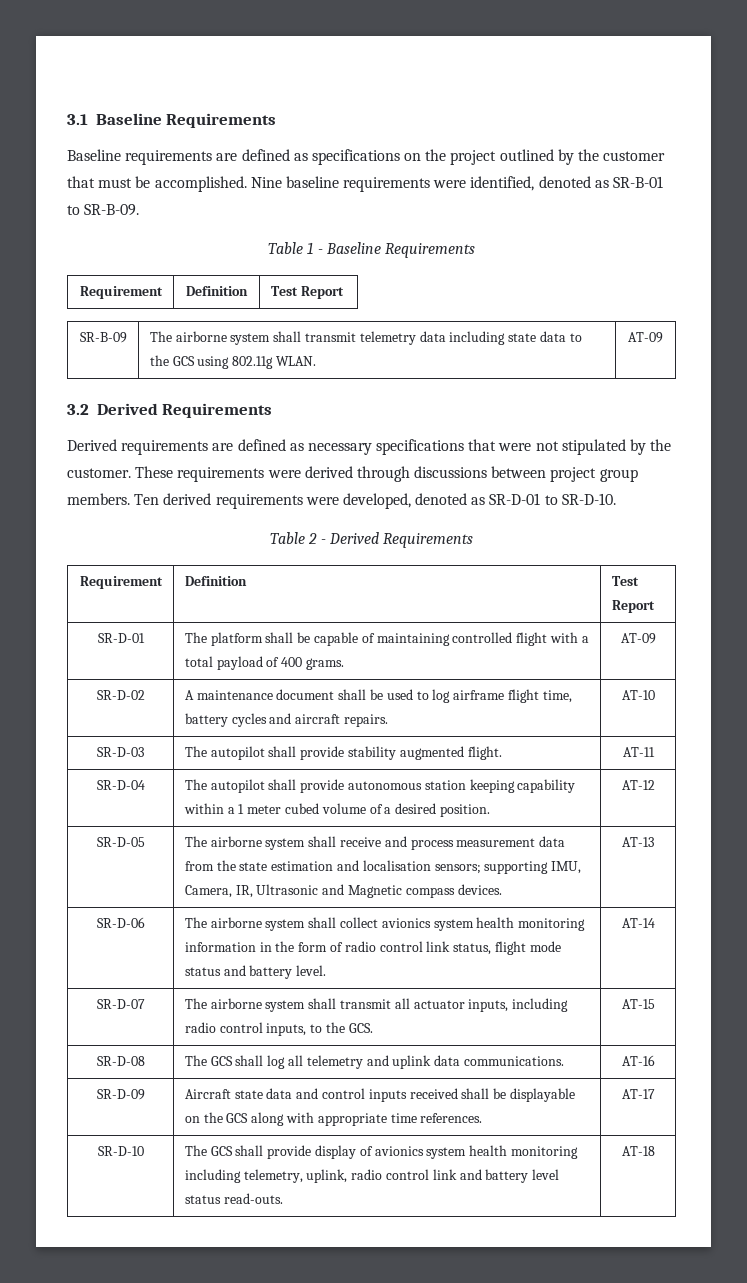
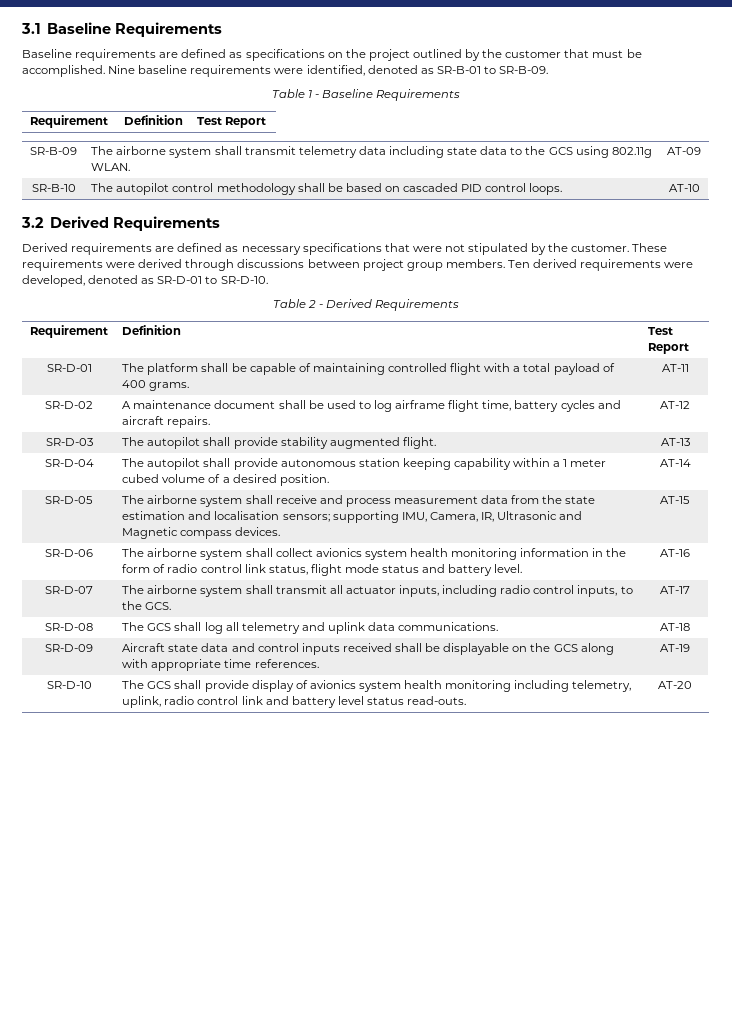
(663, 337) none -> [31,184,76,192] [91,183,563,195] [668,184,700,192] // SR-B-10 | The autopilot control methodology shall be based on cascaded PID control loops. | AT-10
[620,633,656,644] AT-09 -> [661,364,689,372] AT-11
[621,690,655,700] AT-10 -> [660,401,690,409] AT-12
[622,747,655,757] AT-11 -> [660,438,690,446] AT-13
[621,780,655,790] AT-12 -> [659,459,691,467] AT-14
[622,837,654,847] AT-13 -> [660,496,690,504] AT-15
[621,918,655,928] AT-14 -> [660,549,690,557] AT-16
[621,999,655,1009] AT-15 -> [660,586,690,594] AT-17
[621,1055,655,1066] AT-16 -> [660,623,690,631] AT-18
[621,1089,655,1099] AT-17 -> [660,644,690,652] AT-19
[621,1146,655,1156] AT-18 -> [658,681,692,689] AT-20

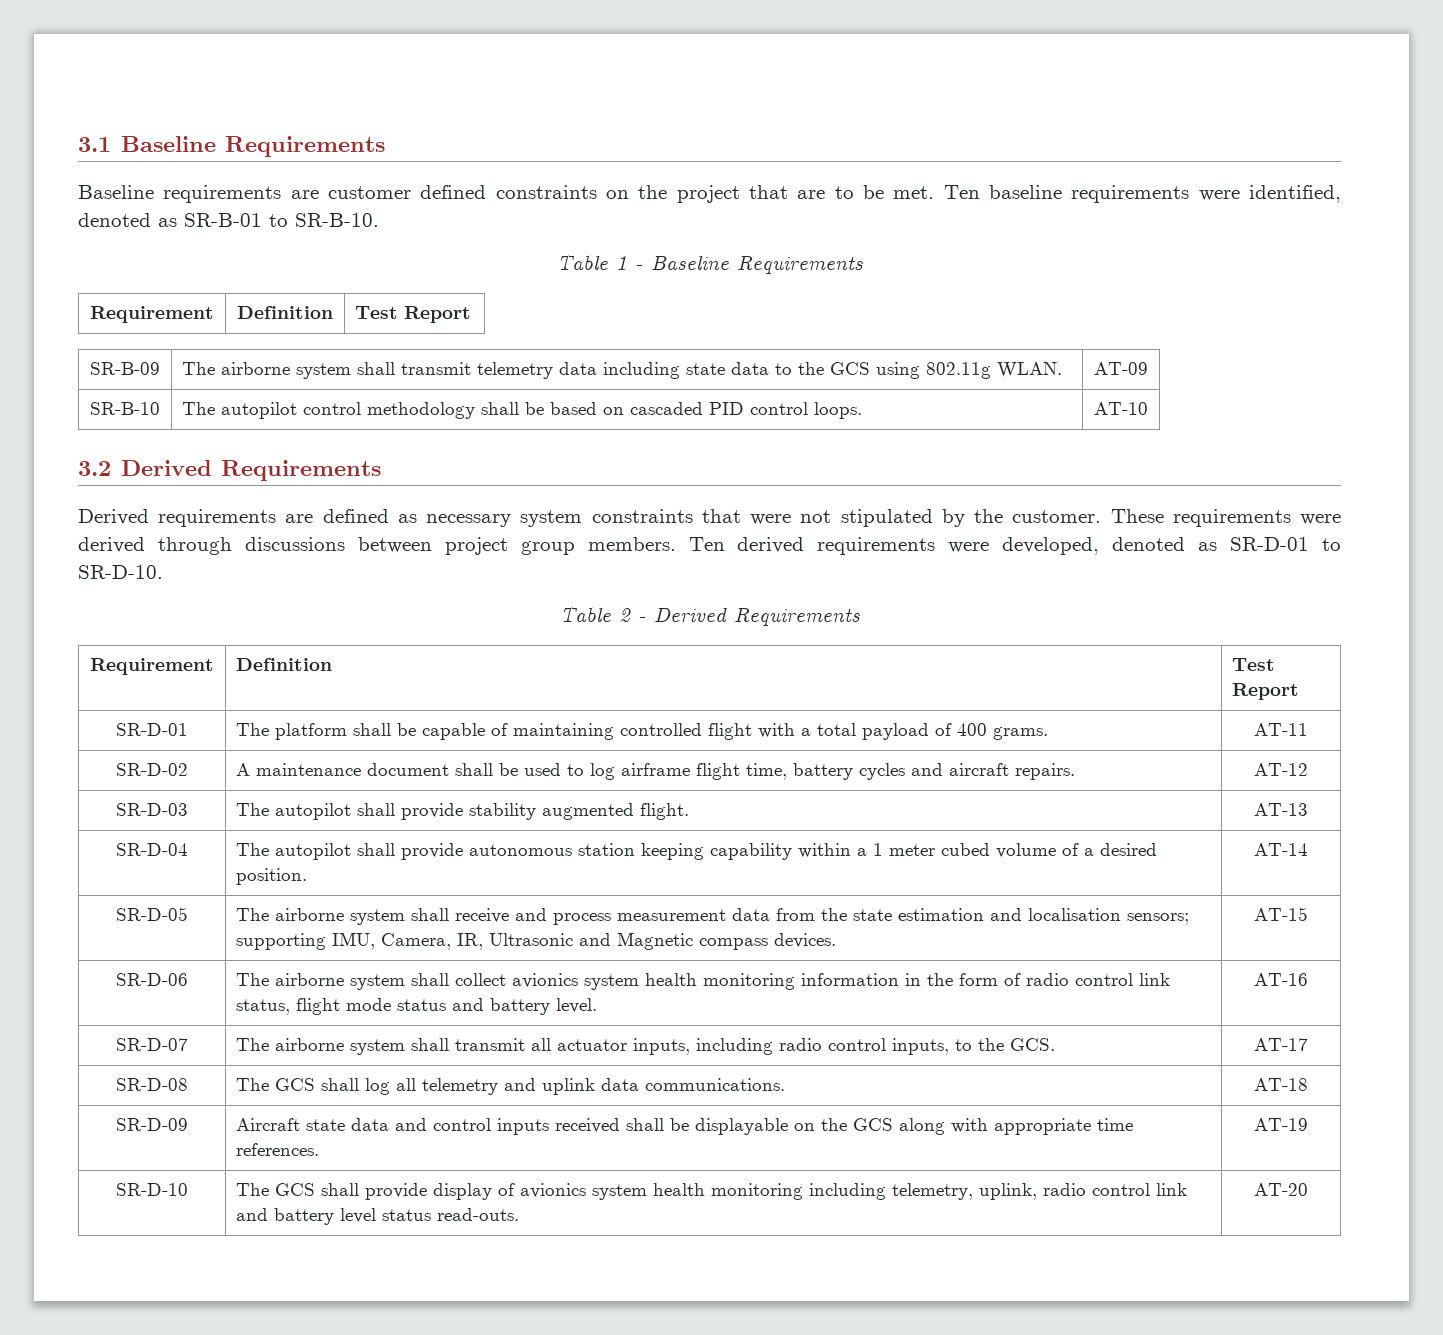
[181,49,642,61] [22,65,136,77] defined as specifications on the project outlined by the customer that must be accomplished. Nine -> [328,185,980,203] customer defined constraints on the project that are to be met. Ten
[499,66,549,74] SR-B-09. -> [295,213,379,227] SR-B-10.
[302,243,382,255] specifications -> [520,509,693,527] system constraints

